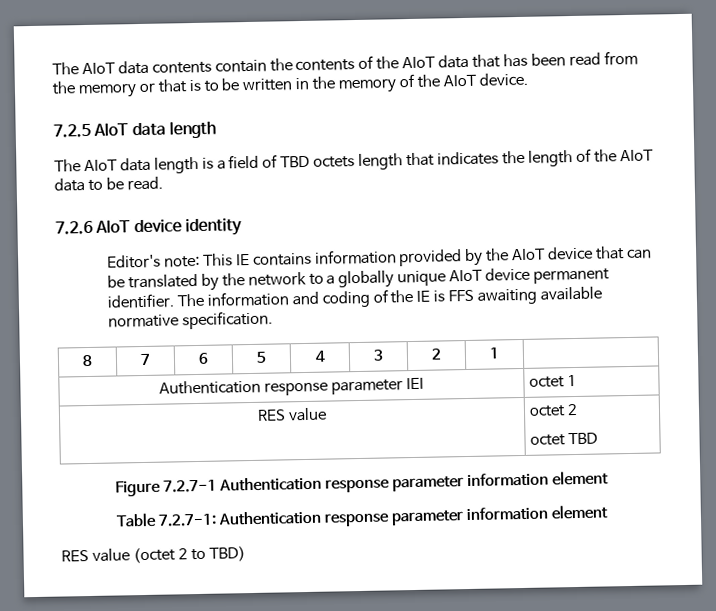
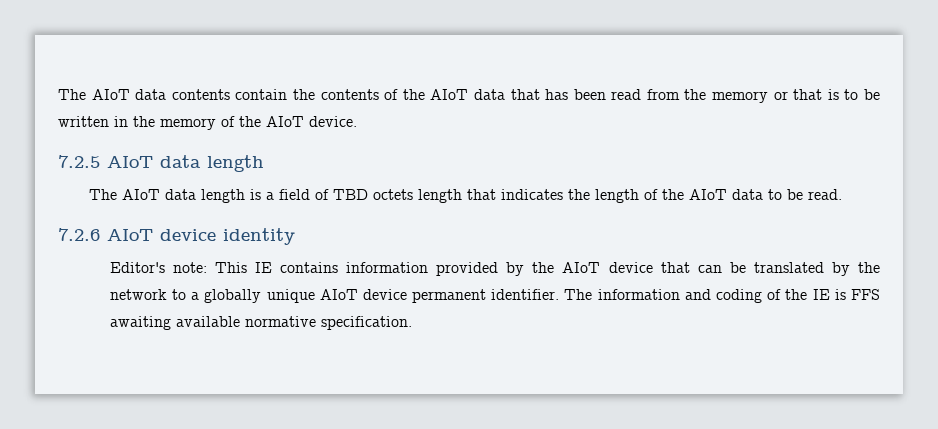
[82,354,93,367] [140,353,151,366] [198,352,209,364] [256,351,267,363] [314,350,326,362] [373,349,384,361] [431,348,442,360] [489,347,500,359] [159,377,424,396] [529,374,578,388] [257,407,327,422] [529,403,579,417] [530,432,599,446] [115,470,609,497] [116,504,608,528] [61,546,246,564] // 8 | 7 | 6 | 5 | 4 | 3 | 2 | 1 | // Authentication response parameter IEI | octet 1 // RES value | octet 2 // octet TBD // Figure 7.2.7-1 Authentication response parameter information element // Table 7.2.7-1: Authentication response parameter information element // RES value (octet 2 to TBD) -> (412, 323) none

